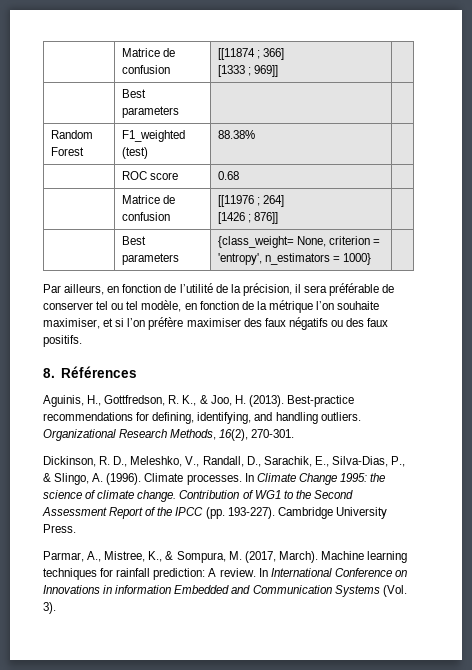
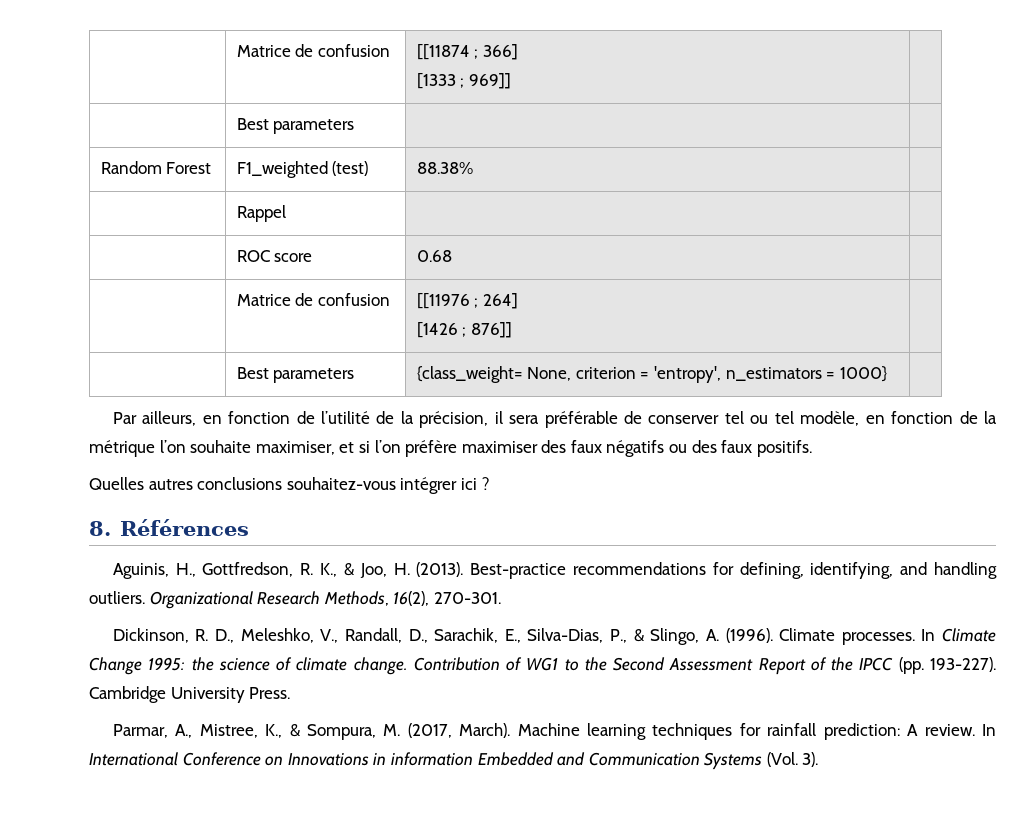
(256, 134) none -> [236,205,286,222] // | Rappel | |
(82, 341) none -> [89,477,490,494] // Quelles autres conclusions souhaitez-vous intégrer ici ?

